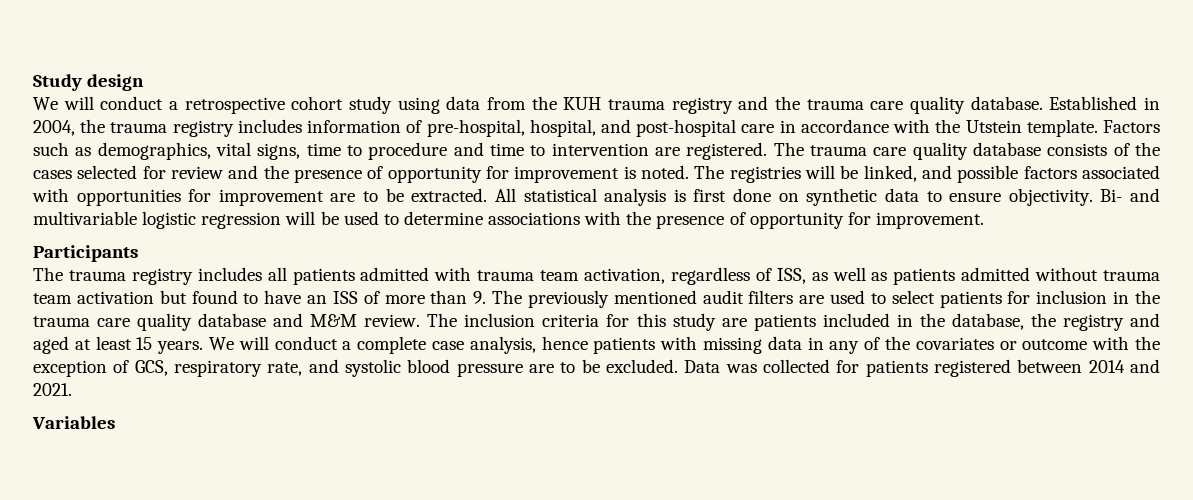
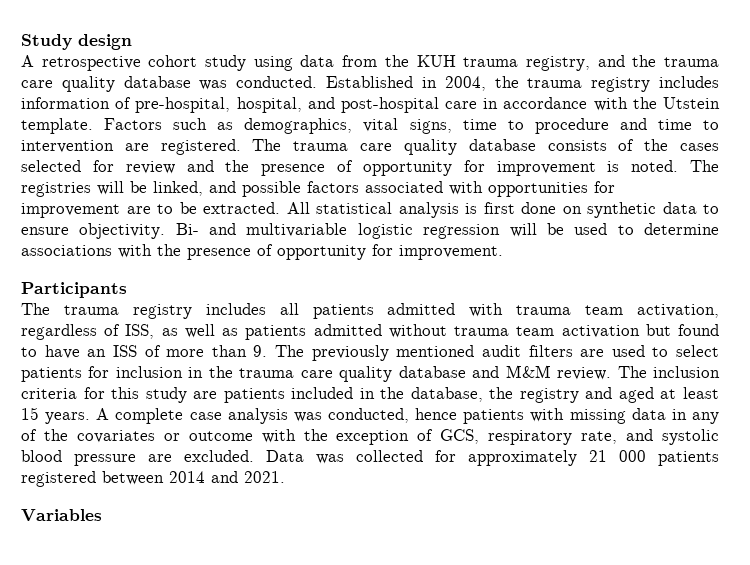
[33,96,178,110] We will conduct a -> [21,55,34,67] A
[671,97,733,114] registry -> [525,56,590,71] registry,
[970,96,1043,110] database. -> [123,76,318,90] database was conducted.
[209,336,536,354] We will conduct a complete case analysis, -> [96,408,409,424] A complete case analysis was conducted,
[560,359,600,373] to be -> (172, 458) none
(860, 366) none -> [468,450,646,466] approximately 21 000

